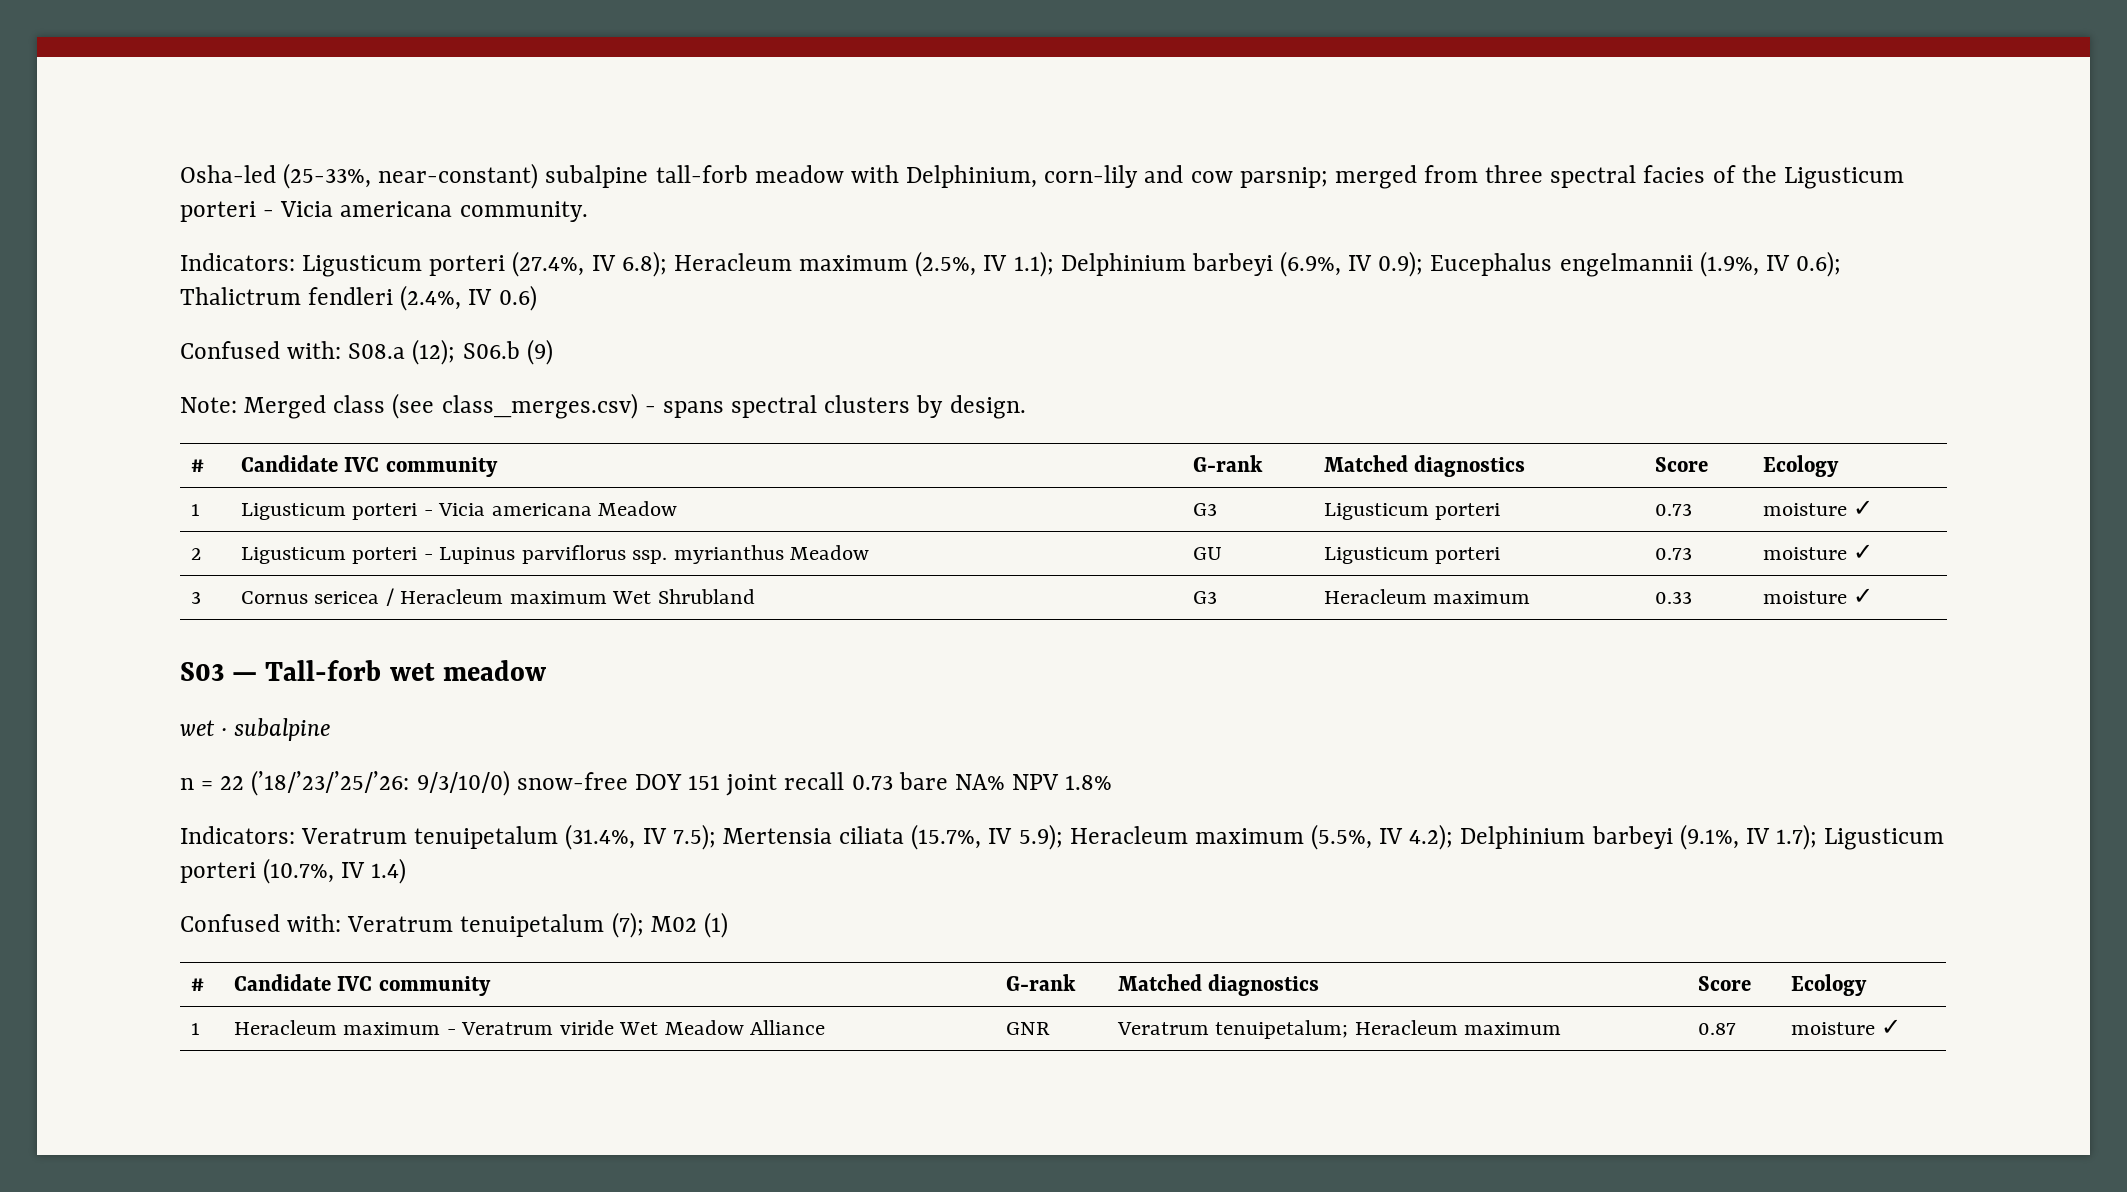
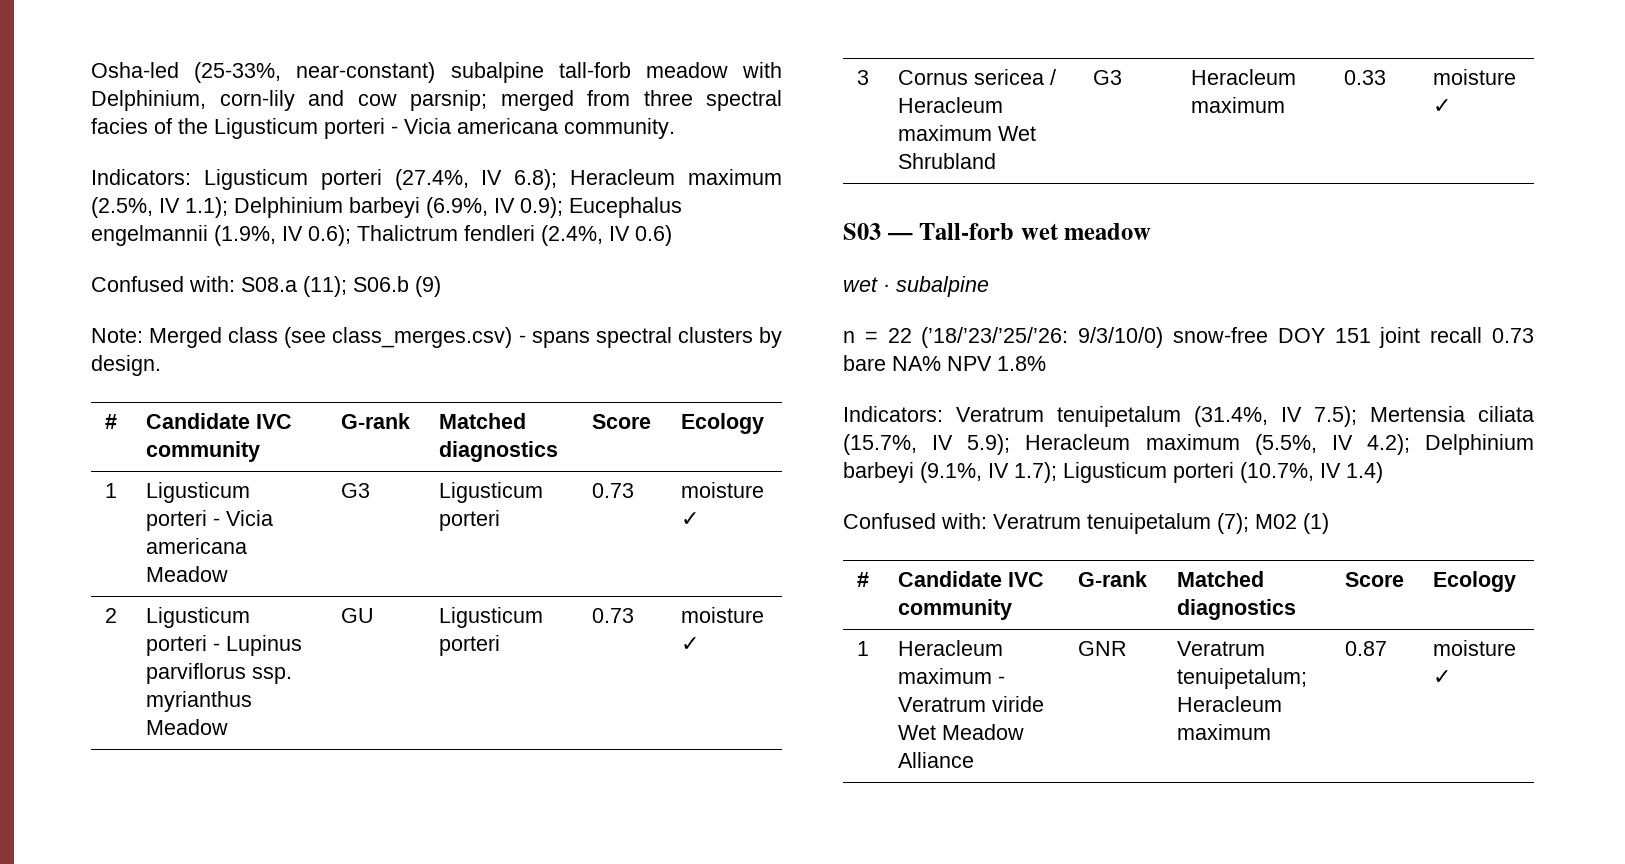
[412,339,456,365] (12); -> [303,276,347,297] (11);

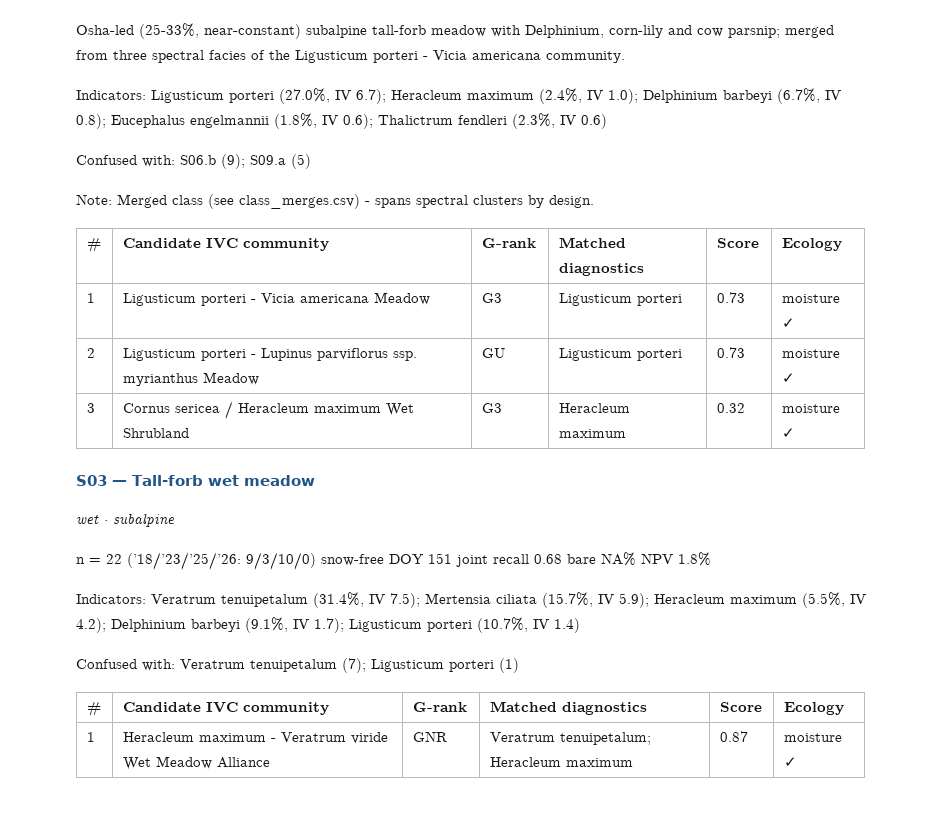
[394,169,782,190] [91,197,563,218] (27.4%, IV 6.8); Heracleum maximum (2.5%, IV 1.1); Delphinium barbeyi (6.9%, IV 0.9); -> [279,88,841,104] [76,114,106,129] (27.0%, IV 6.7); Heracleum maximum (2.4%, IV 1.0); Delphinium barbeyi (6.7%, IV 0.8);
[214,225,276,246] (1.9%, -> [274,113,317,129] (1.8%,
[541,225,603,246] (2.4%, -> [512,113,555,129] (2.3%,
[241,276,441,297] S08.a (11); S06.b (9) -> [180,154,311,169] S06.b (9); S09.a (5)
[1344,70,1387,85] 0.33 -> [716,403,745,413] 0.32
[1492,328,1534,343] 0.73 -> [534,554,562,564] 0.68
[1255,514,1297,529] M02 -> [371,659,494,672] Ligusticum porteri

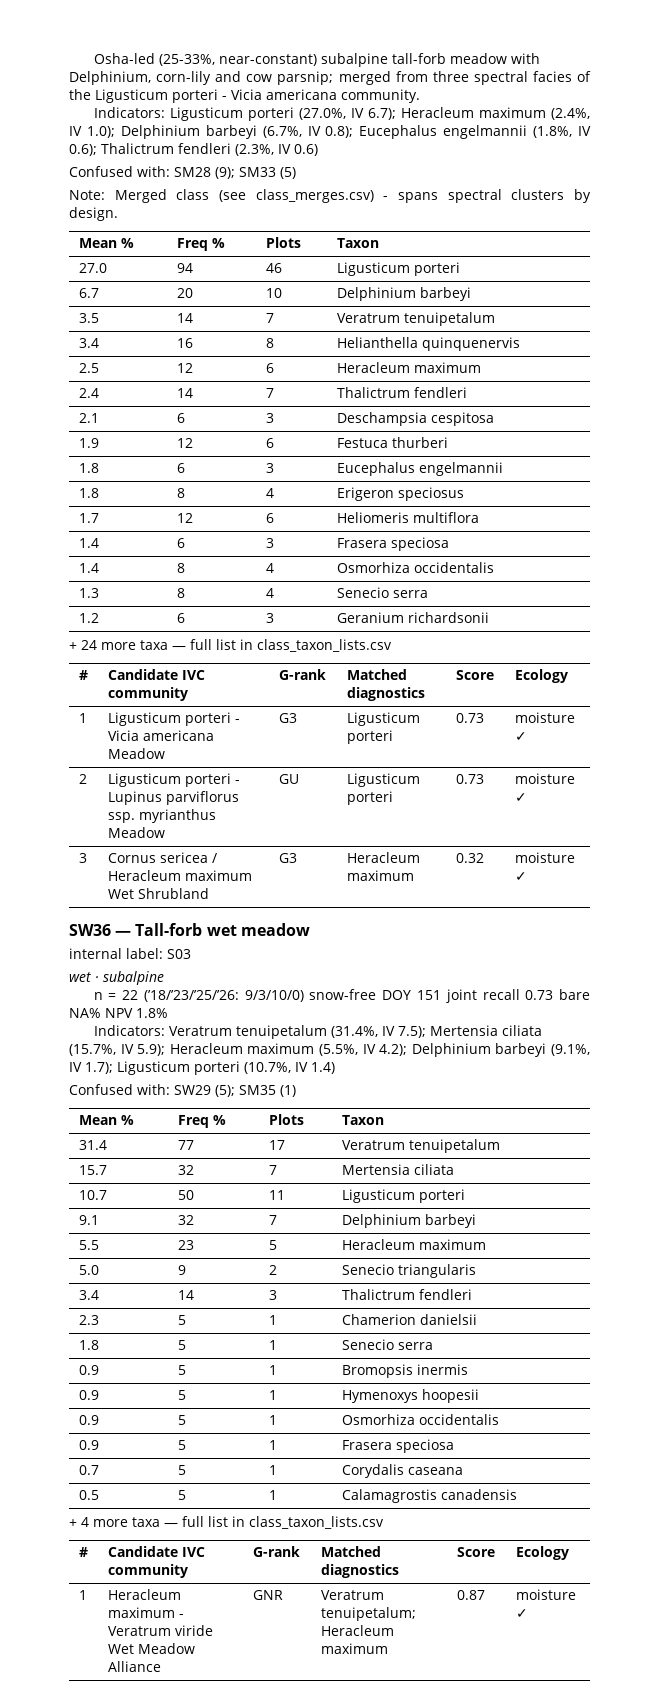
[180,154,286,169] S06.b (9); S09.a -> [174,167,276,179] SM28 (9); SM33
(594, 201) none -> [78,238,134,248] [176,238,225,251] [265,237,301,248] [336,238,379,248] [78,263,107,273] [176,263,193,273] [265,263,282,273] [336,262,460,276] [78,288,99,298] [176,288,193,298] [265,288,282,298] [336,287,471,301] [78,313,99,323] [176,313,193,323] [265,313,274,323] [336,312,495,326] [78,338,99,348] [176,338,193,348] [265,338,274,348] [336,337,520,351] [78,363,99,373] [176,363,193,373] [265,363,274,373] [336,362,481,373] [78,388,99,398] [176,388,193,398] [265,388,274,398] [336,387,467,398] [78,413,99,423] [176,413,185,423] [265,413,274,423] [336,412,494,426] [78,438,99,448] [176,438,193,448] [265,438,274,448] [336,437,448,448] [78,463,99,473] [176,463,185,473] [265,463,274,473] [336,462,503,476] [78,488,99,498] [176,488,185,498] [265,488,274,498] [336,487,464,501] [78,513,99,523] [176,513,193,523] [265,513,274,523] [336,512,479,523] [78,538,99,548] [176,538,185,548] [265,538,274,548] [336,537,449,551] [78,563,99,573] [176,563,185,573] [265,563,274,573] [336,562,494,573] [78,588,99,598] [176,588,185,598] [265,588,274,598] [336,587,428,598] [78,613,99,623] [176,613,185,623] [265,613,274,623] [336,612,489,623] [69,639,392,652] // Mean % | Freq % | Plots | Taxon // 27.0 | 94 | 46 | Ligusticum porteri // 6.7 | 20 | 10 | Delphinium barbeyi // 3.5 | 14 | 7 | Veratrum tenuipetalum // 3.4 | 16 | 8 | Helianthella quinquenervis // 2.5 | 12 | 6 | Heracleum maximum // 2.4 | 14 | 7 | Thalictrum fendleri // 2.1 | 6 | 3 | Deschampsia cespitosa // 1.9 | 12 | 6 | Festuca thurberi // 1.8 | 6 | 3 | Eucephalus engelmannii // 1.8 | 8 | 4 | Erigeron speciosus // 1.7 | 12 | 6 | Heliomeris multiflora // 1.4 | 6 | 3 | Frasera speciosa // 1.4 | 8 | 4 | Osmorhiza occidentalis // 1.3 | 8 | 4 | Senecio serra // 1.2 | 6 | 3 | Geranium richardsonii // + 24 more taxa — full list in class_taxon_lists.csv
[76,475,107,486] S03 -> [69,924,111,936] SW36
(315, 480) none -> [69,948,191,959] // internal label: S03
[534,554,562,564] 0.68 -> [525,990,554,1000] 0.73
[180,658,519,673] Veratrum tenuipetalum (7); Ligusticum porteri (1) -> [174,1085,296,1097] [78,1115,134,1125] [177,1115,226,1128] [268,1114,304,1125] [341,1115,384,1125] [78,1140,107,1150] [177,1140,194,1150] [268,1140,285,1150] [341,1139,500,1153] [78,1165,107,1175] [177,1165,194,1175] [268,1165,277,1175] [341,1164,454,1175] [78,1190,107,1200] [177,1190,194,1200] [268,1190,285,1200] [341,1189,465,1203] [78,1215,99,1225] [177,1215,194,1225] [268,1215,277,1225] [341,1214,476,1228] [78,1240,99,1250] [177,1240,194,1250] [268,1240,277,1250] [341,1239,486,1250] [78,1265,99,1275] [177,1265,186,1275] [268,1265,277,1275] [341,1264,476,1278] [78,1290,99,1300] [177,1290,194,1300] [268,1290,277,1300] [341,1289,472,1300] [78,1315,99,1325] [177,1315,186,1325] [268,1315,277,1325] [341,1314,477,1325] [78,1340,99,1350] [177,1340,186,1350] [268,1340,277,1350] [341,1339,433,1350] [78,1365,99,1375] [177,1365,186,1375] [268,1365,277,1375] [341,1364,468,1378] [78,1390,99,1400] [177,1390,186,1400] [268,1390,277,1400] [341,1389,479,1403] [78,1415,99,1425] [177,1415,186,1425] [268,1415,277,1425] [341,1414,499,1425] [78,1440,99,1450] [177,1440,186,1450] [268,1440,277,1450] [341,1439,454,1453] [78,1465,99,1475] [177,1465,186,1475] [268,1465,277,1475] [341,1464,463,1478] [78,1490,99,1500] [177,1490,186,1500] [268,1490,277,1500] [341,1489,517,1503] [69,1516,384,1529] SW29 (5); SM35 (1) // Mean % | Freq % | Plots | Taxon // 31.4 | 77 | 17 | Veratrum tenuipetalum // 15.7 | 32 | 7 | Mertensia ciliata // 10.7 | 50 | 11 | Ligusticum porteri // 9.1 | 32 | 7 | Delphinium barbeyi // 5.5 | 23 | 5 | Heracleum maximum // 5.0 | 9 | 2 | Senecio triangularis // 3.4 | 14 | 3 | Thalictrum fendleri // 2.3 | 5 | 1 | Chamerion danielsii // 1.8 | 5 | 1 | Senecio serra // 0.9 | 5 | 1 | Bromopsis inermis // 0.9 | 5 | 1 | Hymenoxys hoopesii // 0.9 | 5 | 1 | Osmorhiza occidentalis // 0.9 | 5 | 1 | Frasera speciosa // 0.7 | 5 | 1 | Corydalis caseana // 0.5 | 5 | 1 | Calamagrostis canadensis // + 4 more taxa — full list in class_taxon_lists.csv

